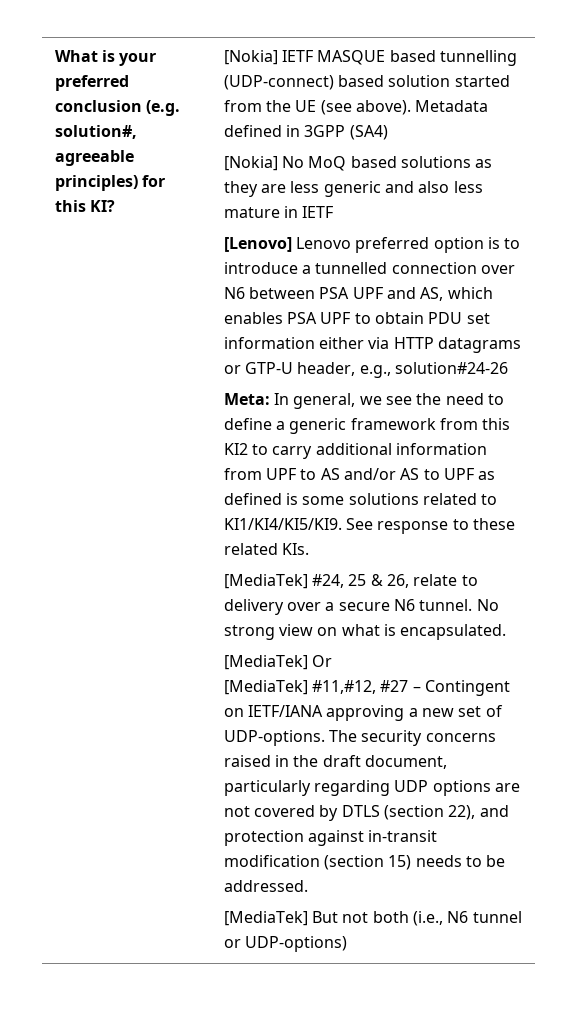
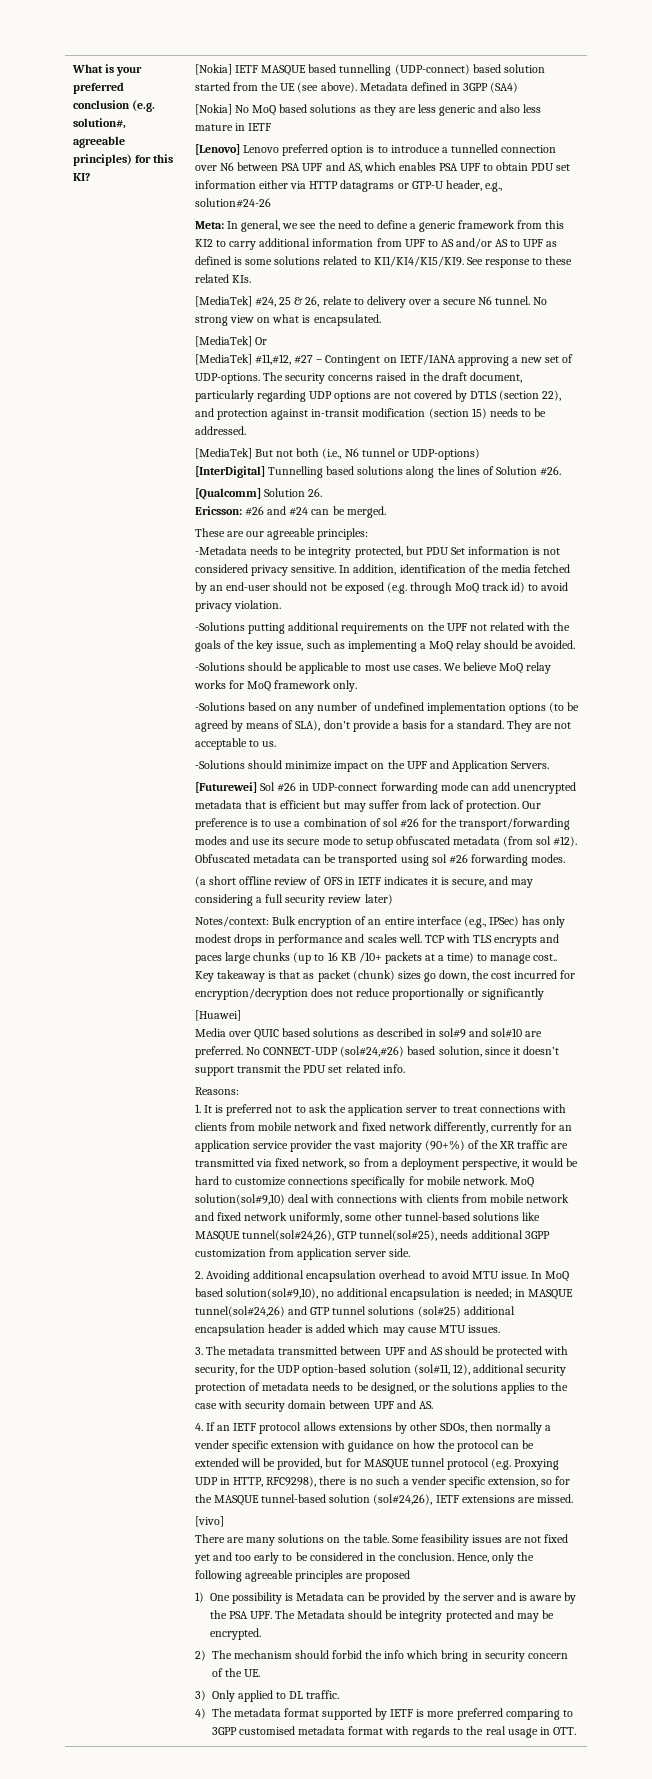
(348, 944) none -> [194,466,561,478] [194,488,323,500] [194,506,386,518] [194,528,369,540] [194,546,561,558] [194,564,570,576] [194,582,569,594] [194,600,282,612] [194,622,571,634] [194,640,576,652] [194,662,552,674] [193,680,358,692] [194,702,580,714] [194,720,572,732] [194,738,277,750] [194,760,549,772] [194,782,576,794] [194,800,542,812] [194,818,571,830] [194,836,578,848] [194,854,565,866] [194,876,534,888] [194,894,393,906] [194,916,566,928] [194,934,560,946] [194,952,558,964] [194,970,576,982] [194,988,544,1000] [194,1010,241,1021] [194,1028,543,1040] [194,1046,559,1058] [194,1064,405,1076] [194,1087,239,1095] [194,1104,567,1116] [194,1122,573,1134] [194,1140,569,1152] [194,1158,579,1170] [194,1176,534,1188] [194,1194,569,1205] [194,1212,540,1224] [194,1230,550,1242] [194,1248,411,1260] [194,1270,570,1282] [194,1288,573,1300] [194,1306,515,1317] [194,1324,500,1336] [194,1346,569,1358] [194,1364,566,1376] [194,1382,569,1394] [194,1400,433,1412] [194,1422,552,1434] [193,1440,535,1452] [194,1458,560,1470] [194,1476,571,1488] [194,1494,573,1506] [194,1516,224,1527] [194,1534,569,1546] [193,1552,535,1564] [194,1570,411,1582] [194,1592,577,1604] [209,1610,554,1622] [209,1628,261,1640] [194,1650,568,1662] [211,1668,260,1677] [194,1690,340,1702] [194,1708,573,1720] [211,1726,576,1738] // [InterDigital] Tunnelling based solutions along the lines of Solution #26. // [Qualcomm] Solution 26. // Ericsson: #26 and #24 can be merged. // These are our agreeable principles: // -Metadata needs to be integrity protected, but PDU Set information is not considered privacy sensitive. In addition, identification of the media fetched by an end-user should not be exposed (e.g. through MoQ track id) to avoid privacy violation. // -Solutions putting additional requirements on the UPF not related with the goals of the key issue, such as implementing a MoQ relay should be avoided. // -Solutions should be applicable to most use cases. We believe MoQ relay works for MoQ framework only. // -Solutions based on any number of undefined implementation options (to be agreed by means of SLA), don't provide a basis for a standard. They are not acceptable to us. // -Solutions should minimize impact on the UPF and Application Servers. // [Futurewei] Sol #26 in UDP-connect forwarding mode can add unencrypted metadata that is efficient but may suffer from lack of protection. Our preference is to use a combination of sol #26 for the transport/forwarding modes and use its secure mode to setup obfuscated metadata (from sol #12). Obfuscated metadata can be transported using sol #26 forwarding modes. // (a short offline review of OFS in IETF indicates it is secure, and may considering a full security review later) // Notes/context: Bulk encryption of an entire interface (e.g., IPSec) has only modest drops in performance and scales well. TCP with TLS encrypts and paces large chunks (up to 16 KB /10+ packets at a time) to manage cost.. Key takeaway is that as packet (chunk) sizes go down, the cost incurred for encryption/decryption does not reduce proportionally or significantly // [Huawei] // Media over QUIC based solutions as described in sol#9 and sol#10 are preferred. No CONNECT-UDP (sol#24,#26) based solution, since it doesn’t support transmit the PDU set related info. // Reasons: // 1. It is preferred not to ask the application server to treat connections with clients from mobile network and fixed network differently, currently for an application service provider the vast majority (90+%) of the XR traffic are transmitted via fixed network, so from a deployment perspective, it would be hard to customize connections specifically for mobile network. MoQ solution(sol#9,10) deal with connections with clients from mobile network and fixed network uniformly, some other tunnel-based solutions like MASQUE tunnel(sol#24,26), GTP tunnel(sol#25), needs additional 3GPP customization from application server side. // 2. Avoiding additional encapsulation overhead to avoid MTU issue. In MoQ based solution(sol#9,10), no additional encapsulation is needed; in MASQUE tunnel(sol#24,26) and GTP tunnel solutions (sol#25) additional encapsulation header is added which may cause MTU issues. // 3. The metadata transmitted between UPF and AS should be protected with security, for the UDP option-based solution (sol#11, 12), additional security protection of metadata needs to be designed, or the solutions applies to the case with security domain between UPF and AS. // 4. If an IETF protocol allows extensions by other SDOs, then normally a vender specific extension with guidance on how the protocol can be extended will be provided, but for MASQUE tunnel protocol (e.g. Proxying UDP in HTTP, RFC9298), there is no such a vender specific extension, so for the MASQUE tunnel-based solution (sol#24,26), IETF extensions are missed. // [vivo] // There are many solutions on the table. Some feasibility issues are not fixed yet and too early to be considered in the conclusion. Hence, only the following agreeable principles are proposed // 1) One possibility is Metadata can be provided by the server and is aware by the PSA UPF. The Metadata should be integrity protected and may be encrypted. // 2) The mechanism should forbid the info which bring in security concern of the UE. // 3) Only applied to DL traffic. // 4) The metadata format supported by IETF is more preferred comparing to 3GPP customised metadata format with regards to the real usage in OTT.

